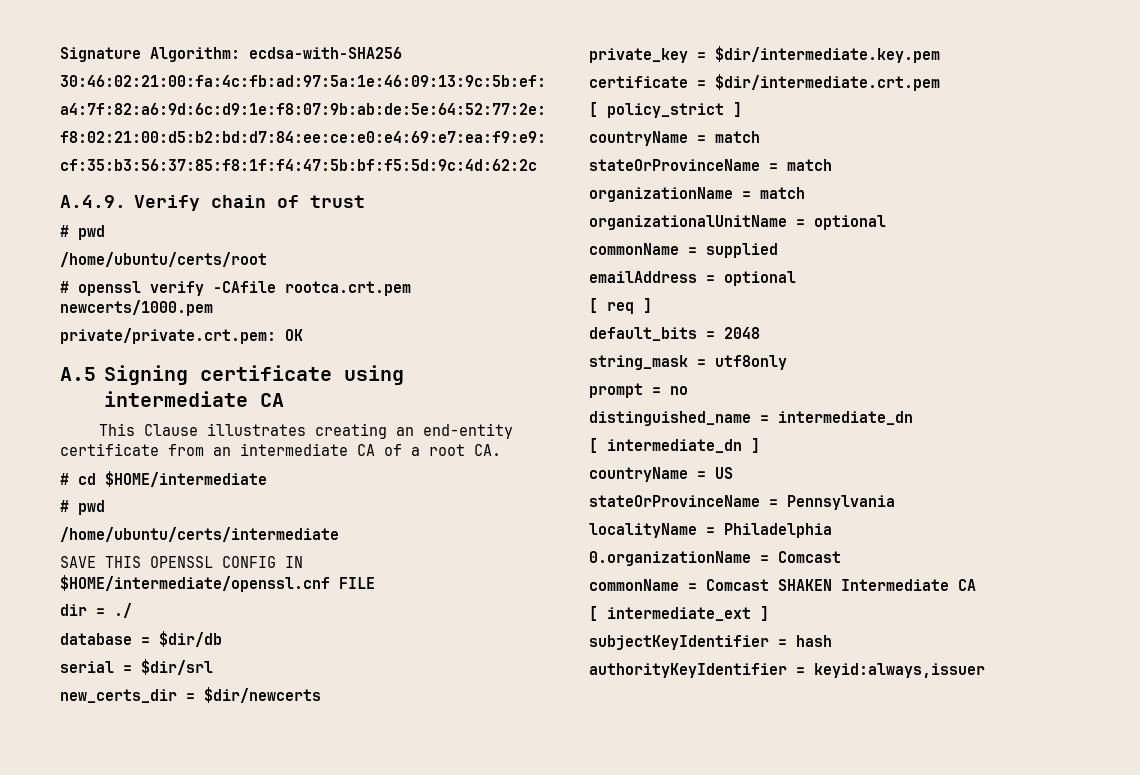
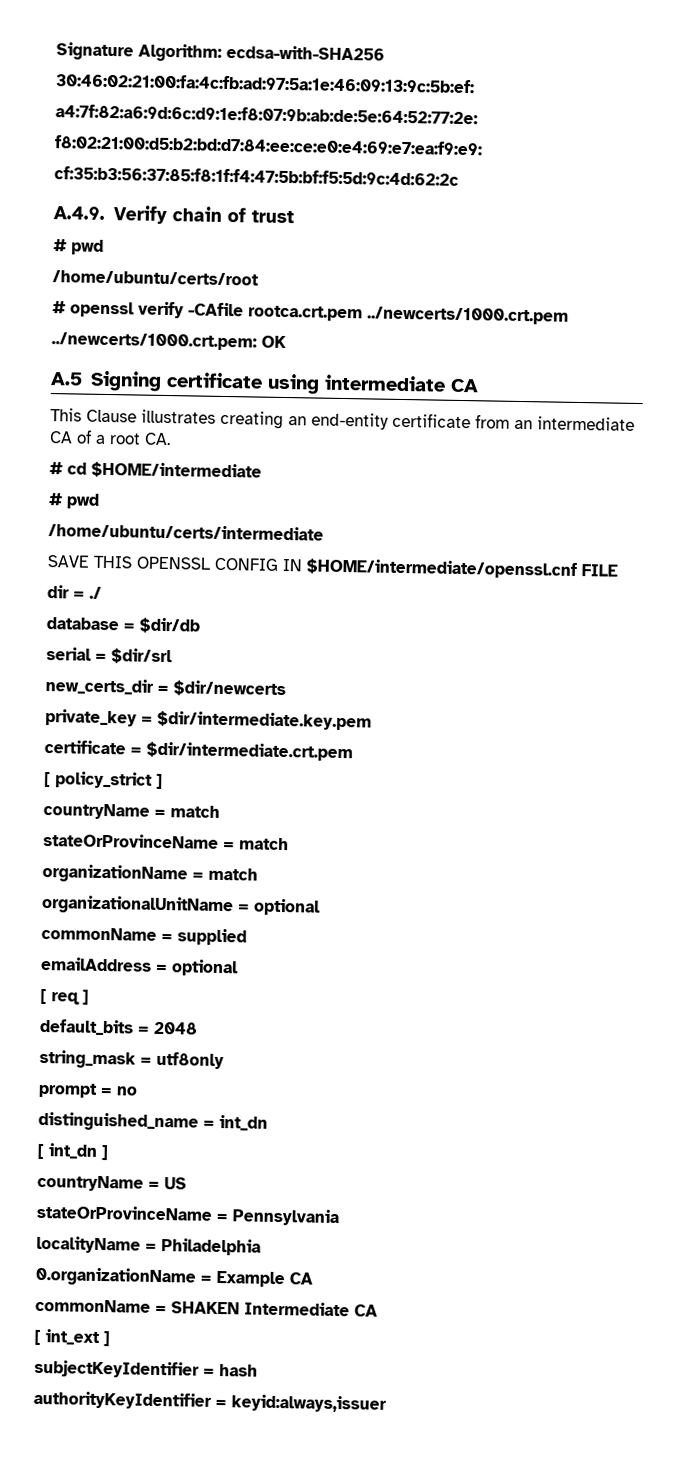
[60,300,213,316] [60,328,276,344] newcerts/1000.pem // private/private.crt.pem: -> [367,306,569,325] [51,332,257,351] ../newcerts/1000.crt.pem // ../newcerts/1000.crt.pem:
[778,411,913,425] [589,438,742,453] intermediate_dn // [ intermediate_dn -> [219,1114,268,1131] [37,1143,98,1160] int_dn // [ int_dn
[778,551,841,563] [589,579,769,591] Comcast // commonName = Comcast -> [216,1270,313,1288] [35,1298,167,1314] Example CA // commonName =
[607,607,751,621] intermediate_ext -> [45,1329,100,1346] int_ext

